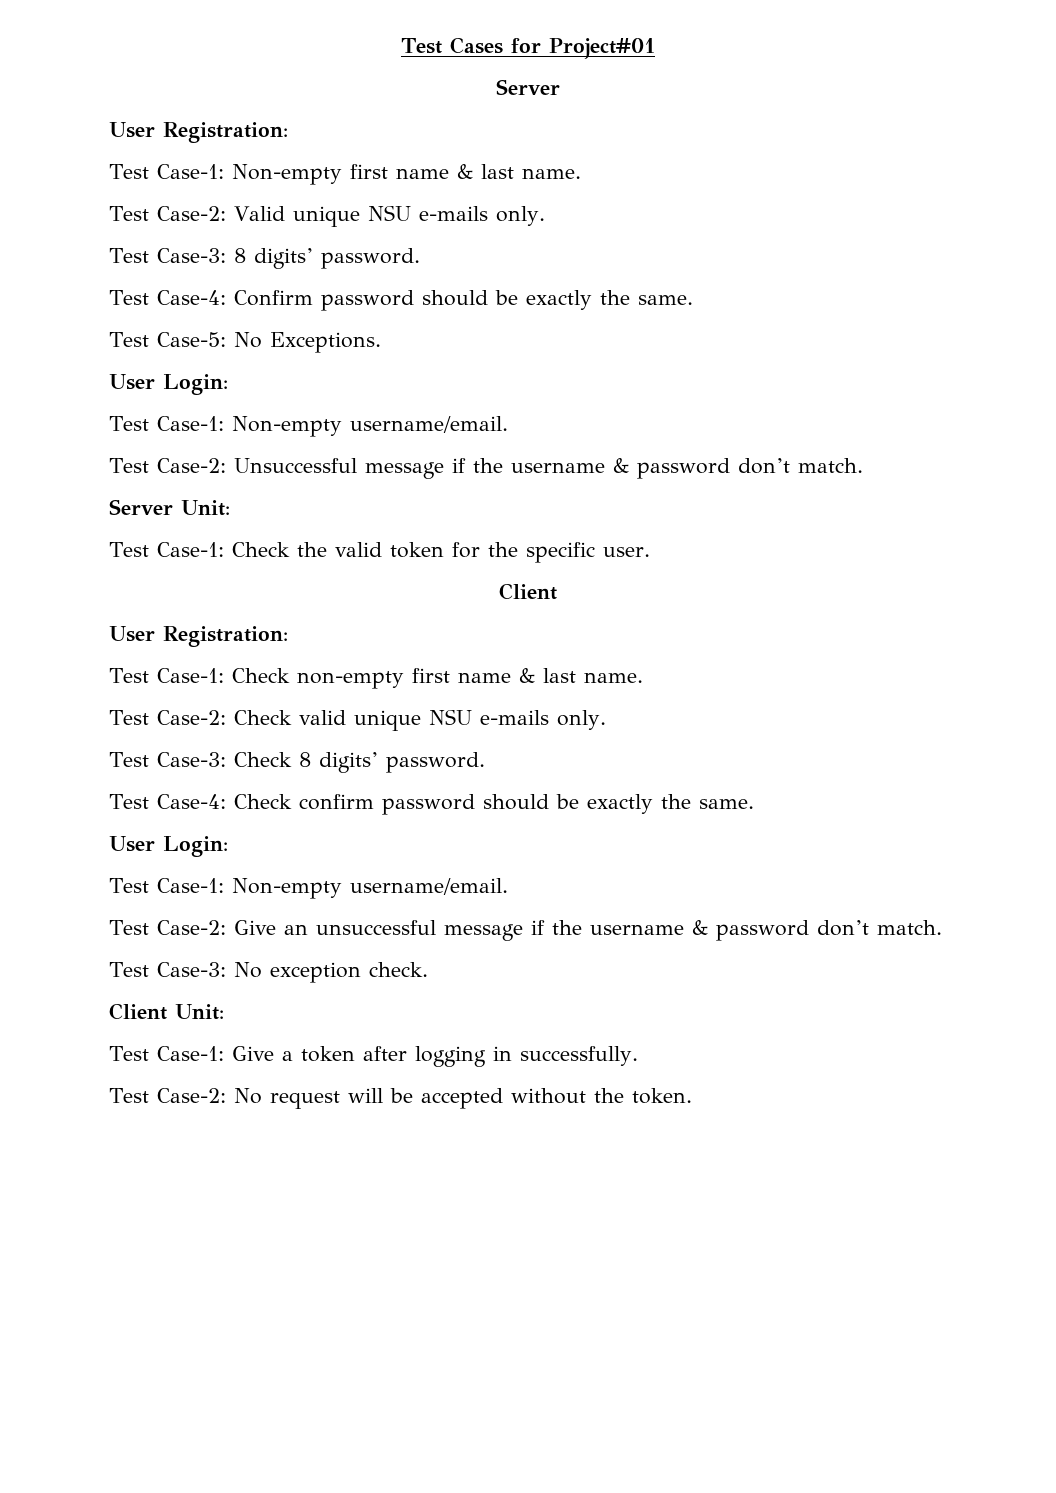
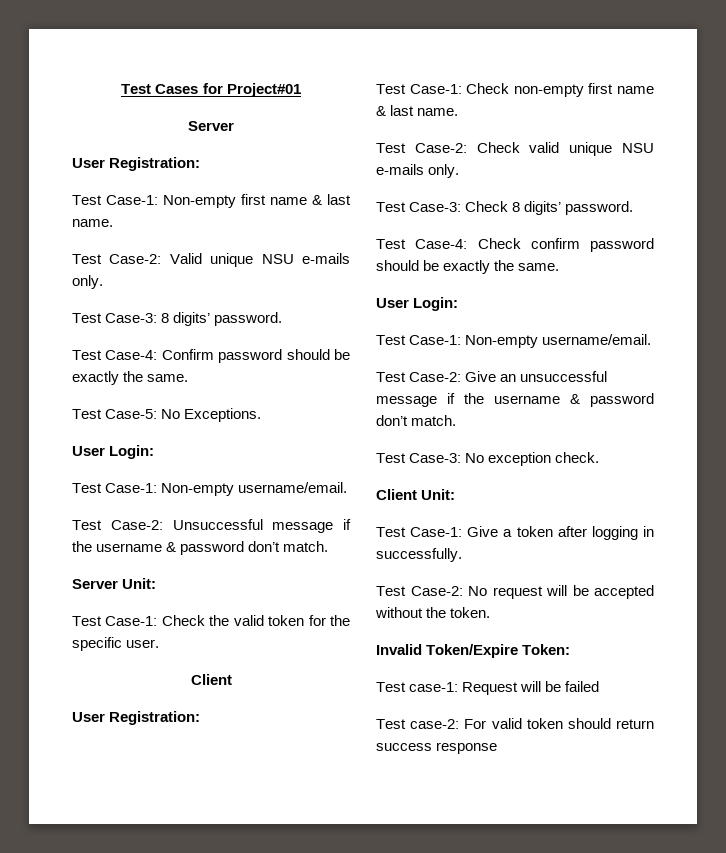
(692, 1096) none -> [376,644,571,658] [376,681,600,695] [376,718,654,729] [376,742,498,754] // Invalid Token/Expire Token: // Test case-1: Request will be failed // Test case-2: For valid token should return success response

